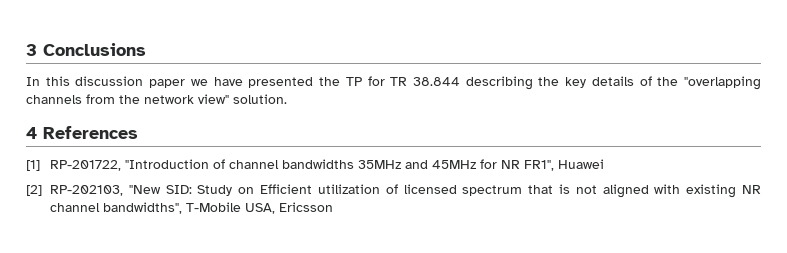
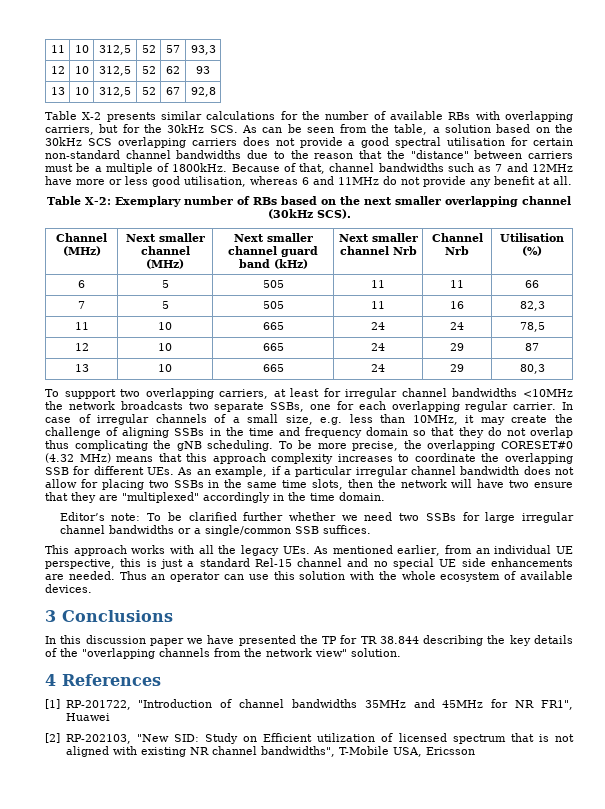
(26, 50) none -> [50,45,65,53] [74,45,89,53] [99,45,131,55] [141,45,156,53] [166,45,180,53] [190,45,216,55] [50,66,65,74] [74,66,89,74] [99,66,131,76] [141,66,156,74] [166,66,180,74] [196,66,210,74] [50,87,65,95] [74,87,89,95] [99,87,131,97] [141,87,156,95] [166,87,180,95] [190,87,216,97] [45,111,573,122] [45,124,574,135] [45,137,573,148] [45,150,574,159] [45,163,573,174] [45,176,572,187] [47,196,571,207] [267,209,351,219] [56,233,107,242] [62,246,101,256] [125,233,205,242] [140,246,190,255] [146,259,184,269] [233,233,313,242] [228,246,318,257] [238,259,308,269] [338,233,418,242] [339,246,417,255] [431,233,483,242] [445,246,469,255] [500,233,564,242] [522,246,542,256] [78,280,85,288] [161,280,169,288] [262,280,284,288] [371,280,385,288] [450,280,464,288] [525,280,539,288] [78,301,85,309] [161,301,169,309] [262,301,284,309] [371,301,385,309] [450,301,464,309] [519,301,545,311] [74,322,89,330] [158,322,172,330] [262,322,284,330] [371,322,385,330] [450,322,464,330] [519,322,545,332] [74,343,89,351] [158,343,172,351] [262,343,284,351] [371,343,385,351] [450,343,464,351] [525,343,539,351] [74,364,89,372] [158,364,172,372] [262,364,284,372] [371,364,385,372] [450,364,464,372] [519,364,545,374] [45,388,573,399] [45,401,574,412] [45,414,574,425] [45,427,573,438] [45,440,573,451] [45,453,573,464] [45,466,574,477] [45,479,573,490] [45,492,385,503] [59,512,575,523] [59,525,371,536] [45,545,573,556] [45,558,574,569] [45,571,573,582] [45,584,92,593] 11 | 10 | 312,5 | 52 | 57 | 93,3 // 12 | 10 | 312,5 | 52 | 62 | 93 // 13 | 10 | 312,5 | 52 | 67 | 92,8 // Table X-2 presents similar calculations for the number of available RBs with overlapping carriers, but for the 30kHz SCS. As can be seen from the table, a solution based on the 30kHz SCS overlapping carriers does not provide a good spectral utilisation for certain non-standard channel bandwidths due to the reason that the "distance" between carriers must be a multiple of 1800kHz. Because of that, channel bandwidths such as 7 and 12MHz have more or less good utilisation, whereas 6 and 11MHz do not provide any benefit at all. // Table X-2: Exemplary number of RBs based on the next smaller overlapping channel (30kHz SCS). // Channel (MHz) | Next smaller channel (MHz) | Next smaller channel guard band (kHz) | Next smaller channel Nrb | Channel Nrb | Utilisation (%) // 6 | 5 | 505 | 11 | 11 | 66 // 7 | 5 | 505 | 11 | 16 | 82,3 // 11 | 10 | 665 | 24 | 24 | 78,5 // 12 | 10 | 665 | 24 | 29 | 87 // 13 | 10 | 665 | 24 | 29 | 80,3 // To suppport two overlapping carriers, at least for irregular channel bandwidths <10MHz the network broadcasts two separate SSBs, one for each overlapping regular carrier. In case of irregular channels of a small size, e.g. less than 10MHz, it may create the challenge of aligning SSBs in the time and frequency domain so that they do not overlap thus complicating the gNB scheduling. To be more precise, the overlapping CORESET#0 (4.32 MHz) means that this approach complexity increases to coordinate the overlapping SSB for different UEs. As an example, if a particular irregular channel bandwidth does not allow for placing two SSBs in the same time slots, then the network will have two ensure that they are "multiplexed" accordingly in the time domain. // Editor’s note: To be clarified further whether we need two SSBs for large irregular channel bandwidths or a single/common SSB suffices. // This approach works with all the legacy UEs. As mentioned earlier, from an individual UE perspective, this is just a standard Rel-15 channel and no special UE side enhancements are needed. Thus an operator can use this solution with the whole ecosystem of available devices. //

